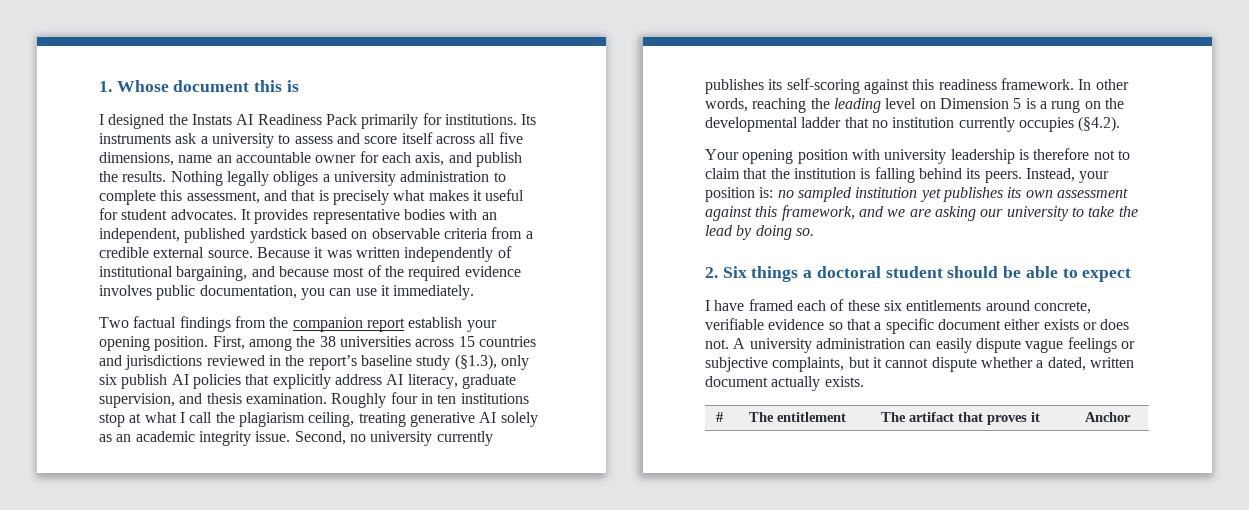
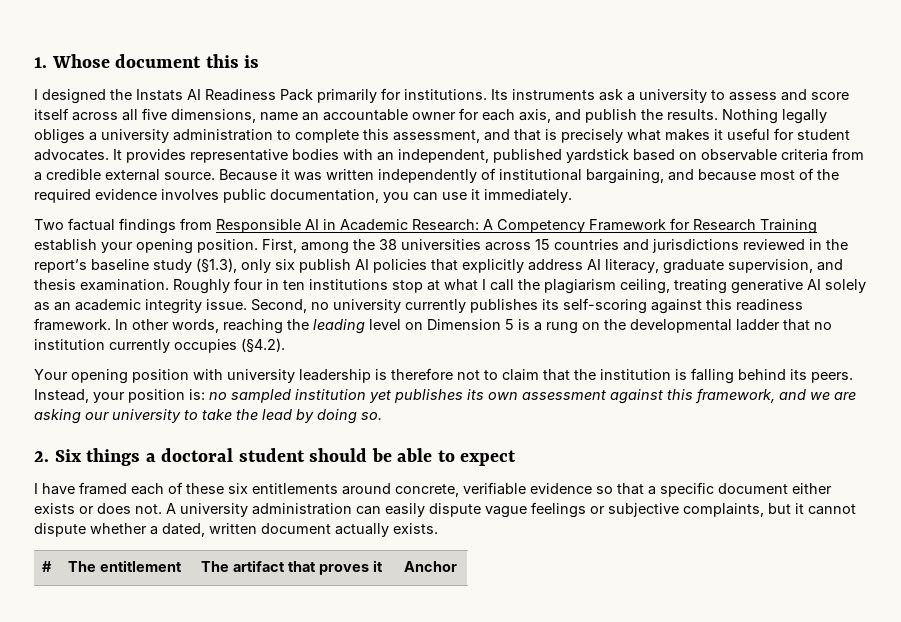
[269,317,405,332] the companion report -> [216,218,817,234] Responsible AI in Academic Research: A Competency Framework for Research Training

